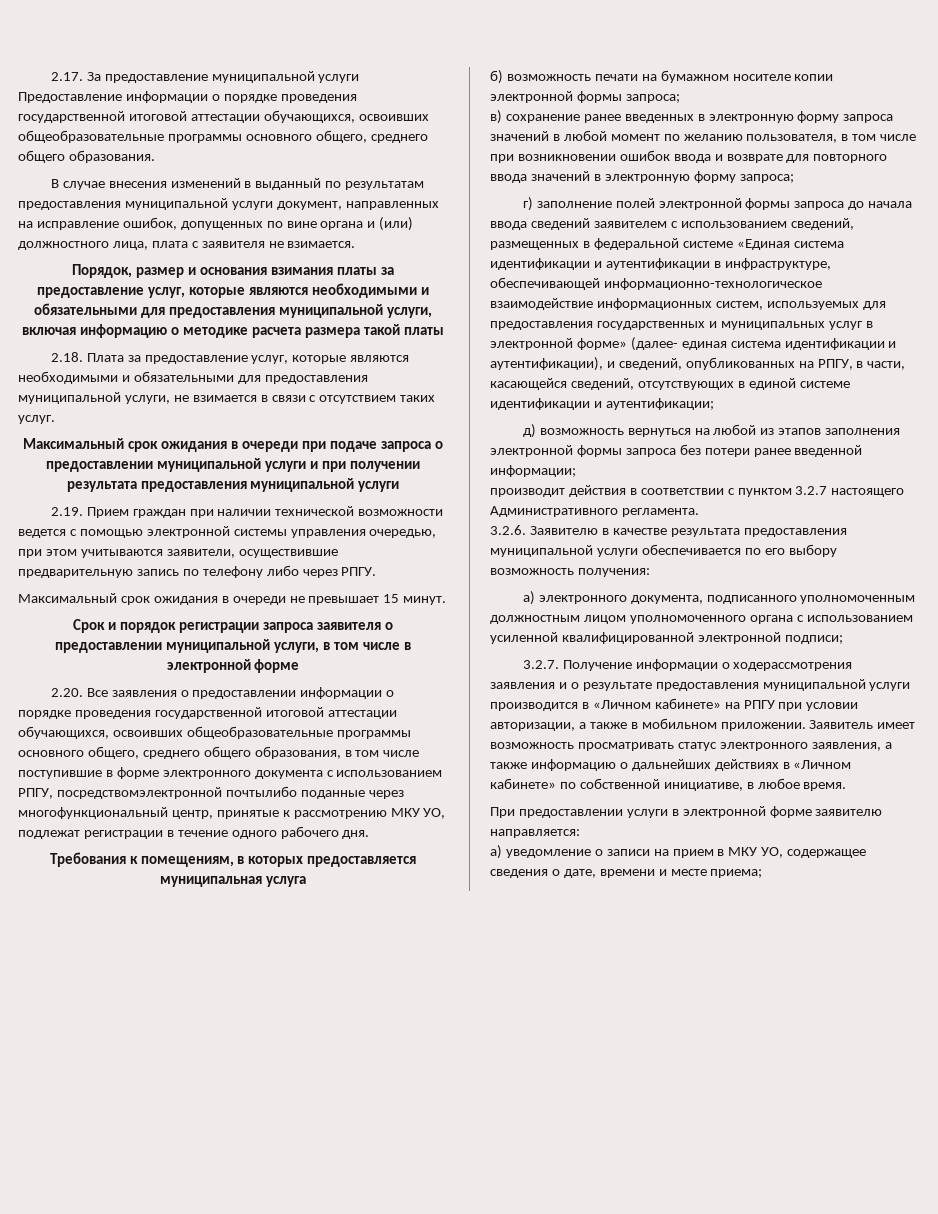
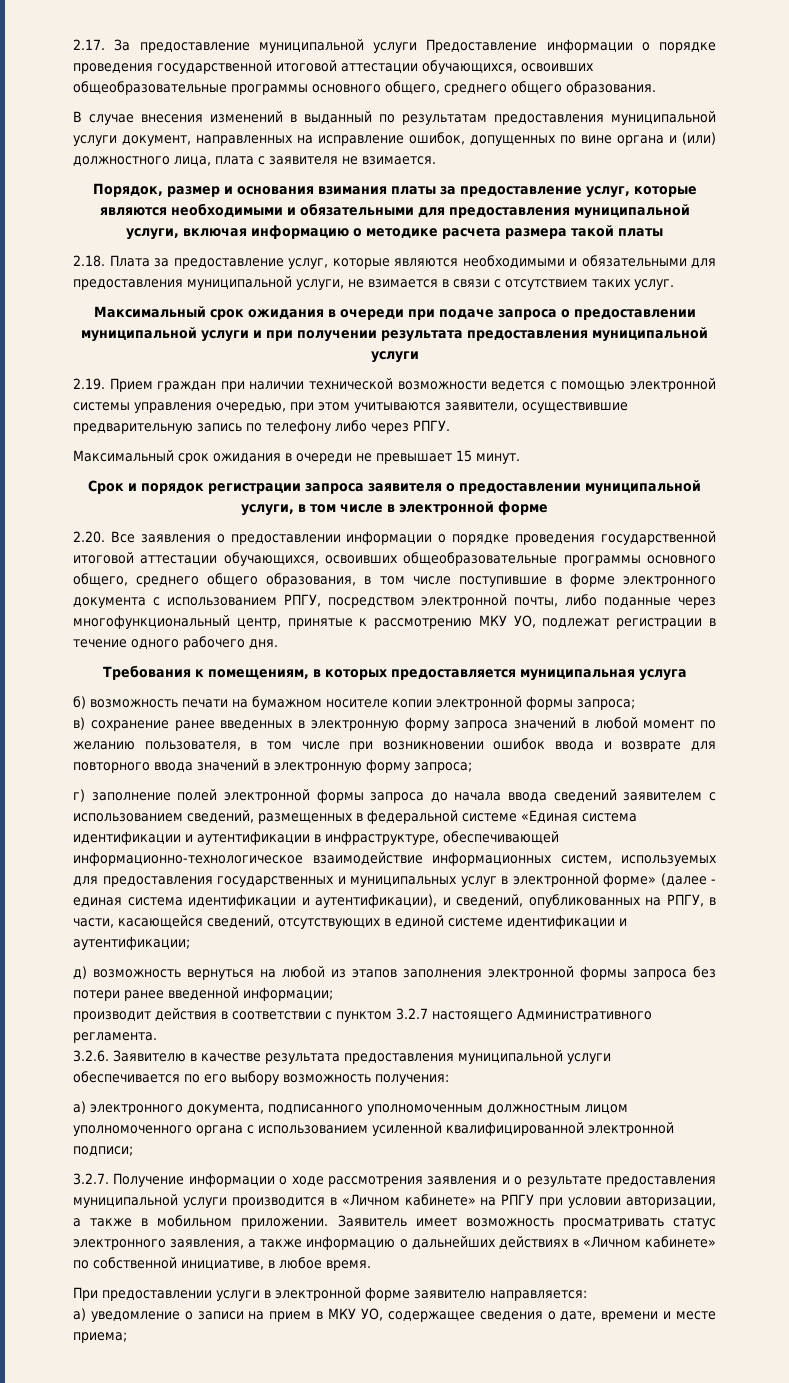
[56,786,297,799] посредствомэлектронной почтылибо -> [327,594,598,608] посредством электронной почты, либо
[630,337,678,351] (далее- -> [660,873,716,886] (далее -
[733,662,853,671] ходерассмотрения -> [291,1176,423,1187] ходе рассмотрения

